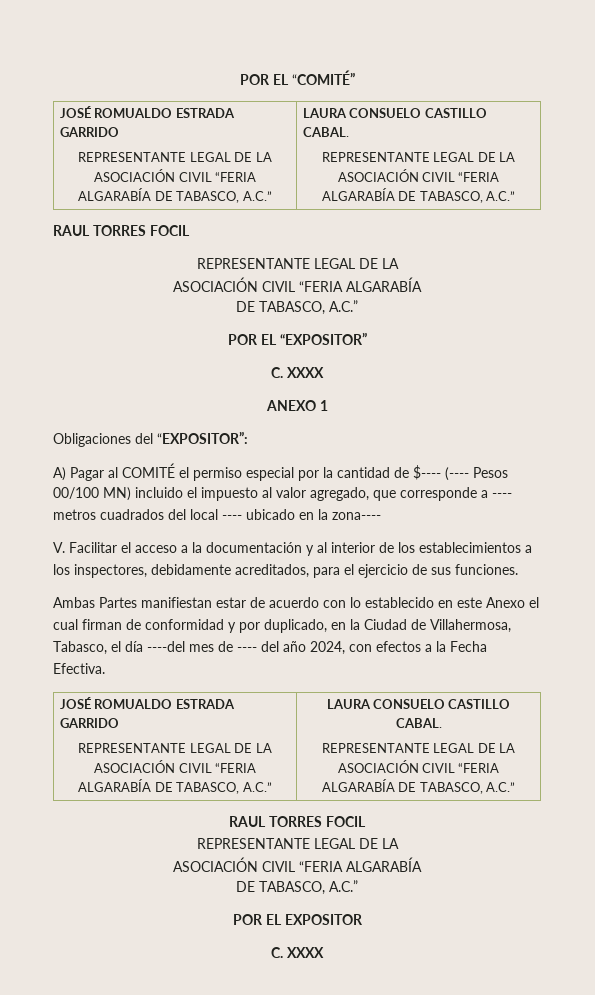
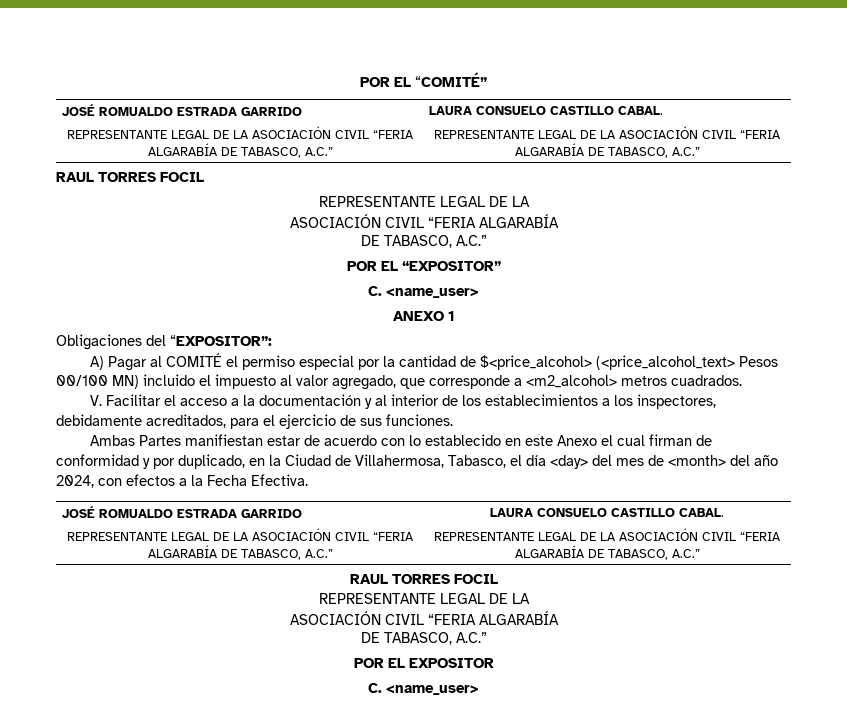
[287,367,324,378] XXXX -> [386,288,479,298] <name_user>
[413,465,469,481] $---- (---- -> [480,355,736,370] $<price_alcohol> (<price_alcohol_text>
[492,493,512,498] [53,509,381,520] ---- metros cuadrados del local ---- ubicado en la zona---- -> [526,375,742,388] <m2_alcohol> metros cuadrados.
[147,641,185,652] ----del -> [550,455,612,469] <day> del
[237,647,257,652] ---- -> [668,455,726,466] <month>
[287,947,324,958] XXXX -> [386,685,479,695] <name_user>

